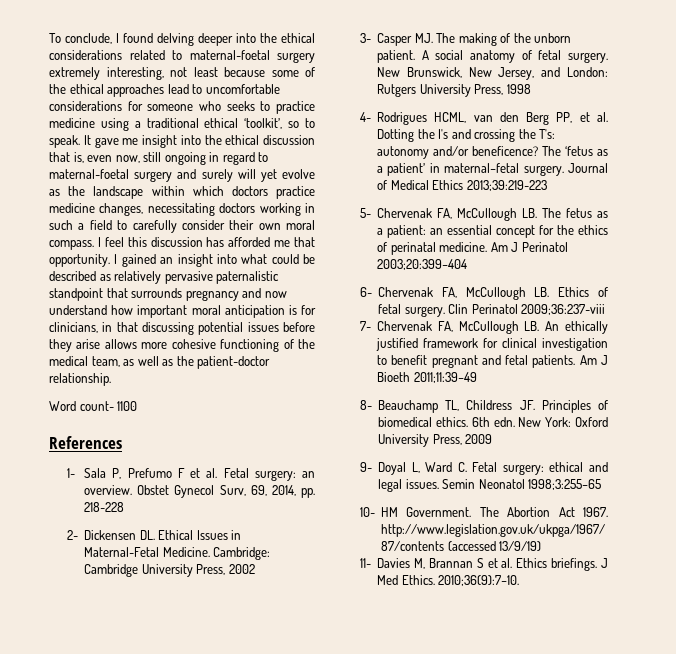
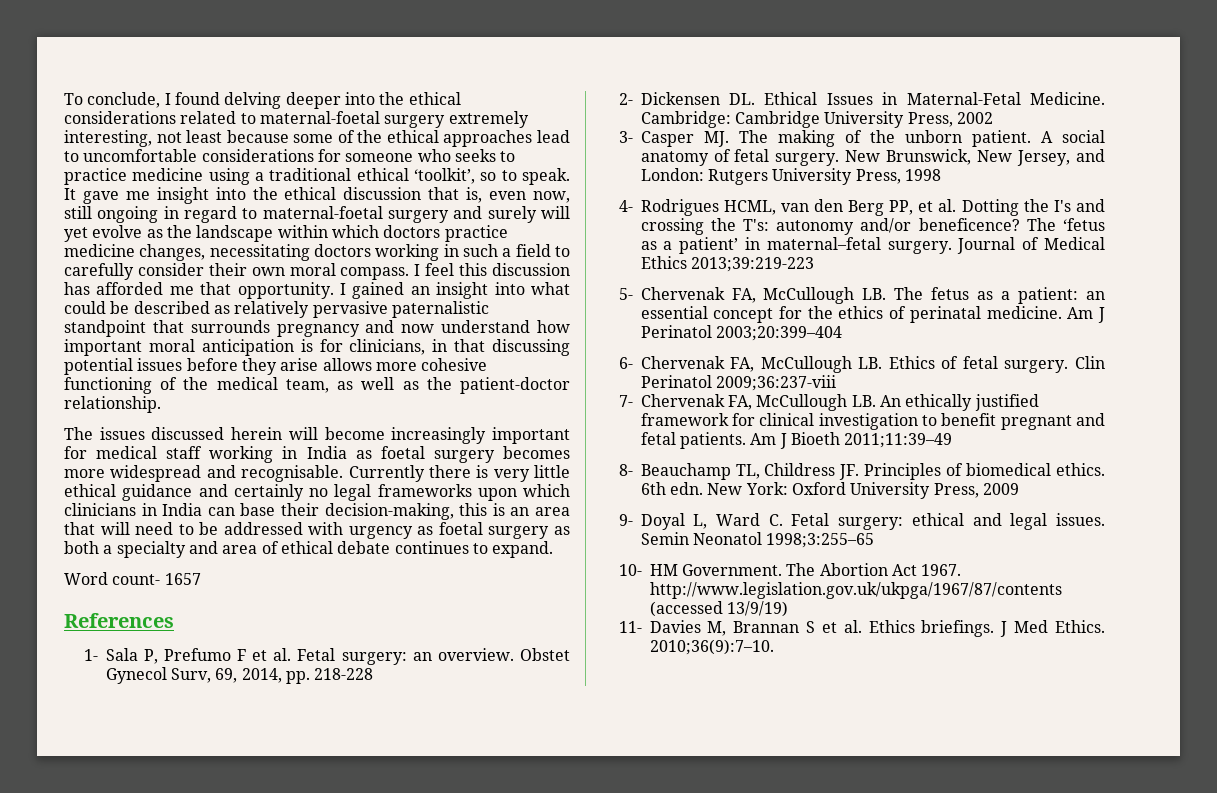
(111, 379) none -> [64,427,570,444] [64,446,570,463] [64,465,570,482] [64,484,570,501] [64,503,570,520] [64,522,571,539] [64,541,554,558] // The issues discussed herein will become increasingly important for medical staff working in India as foetal surgery becomes more widespread and recognisable. Currently there is very little ethical guidance and certainly no legal frameworks upon which clinicians in India can base their decision-making, this is an area that will need to be addressed with urgency as foetal surgery as both a specialty and area of ethical debate continues to expand.
[117,401,138,411] 1100 -> [164,573,201,585] 1657

